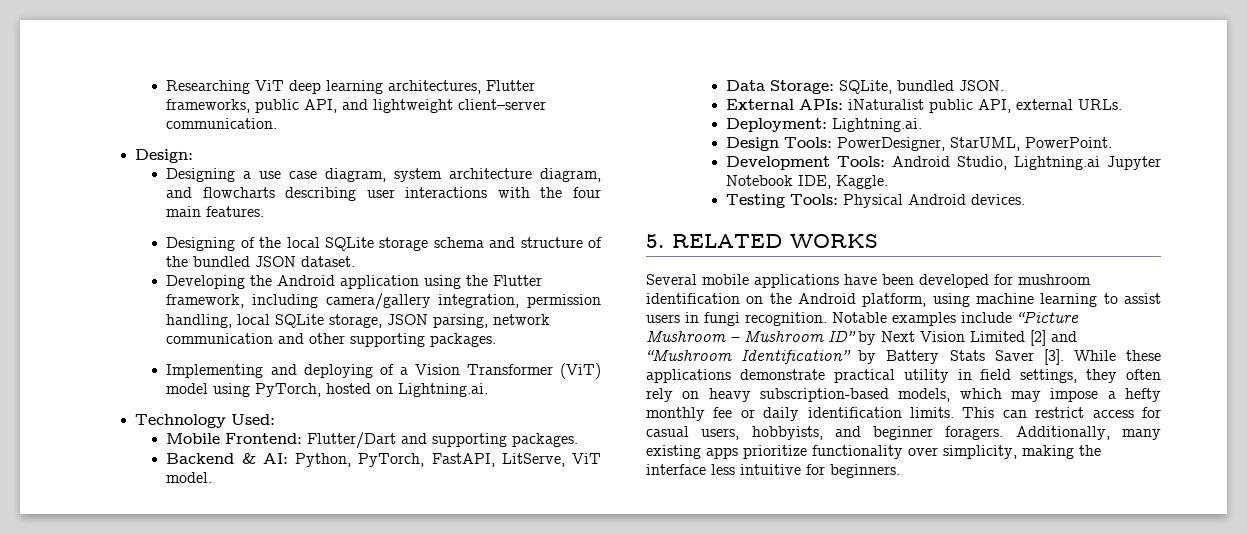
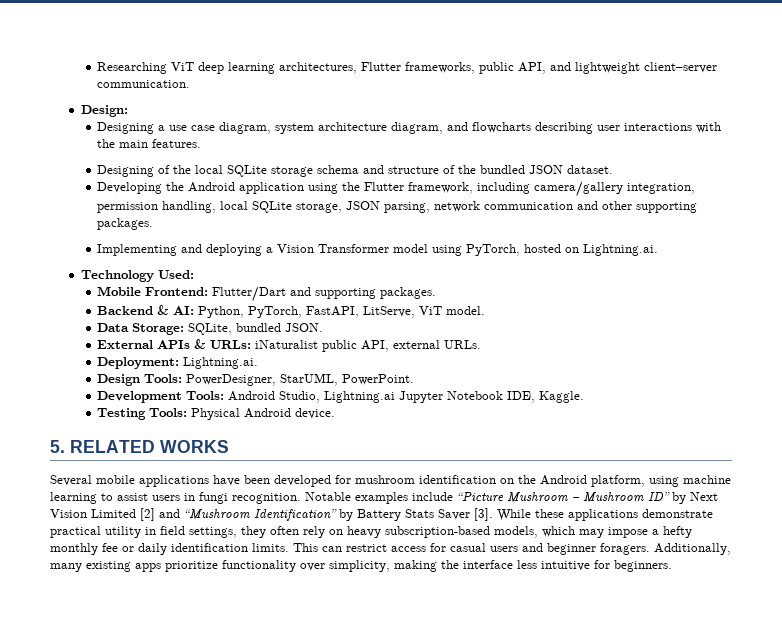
[573,187,601,198] four -> (116, 143) none
[379,364,394,375] of -> (263, 250) none
[560,363,601,379] (ViT) -> (390, 248) none
[799,99,844,110] APIs: -> [157,339,252,349] APIs & URLs:
[971,194,1026,205] devices. -> [295,408,336,419] device.
[701,426,823,440] users, hobbyists, -> [490,546,518,552] users

